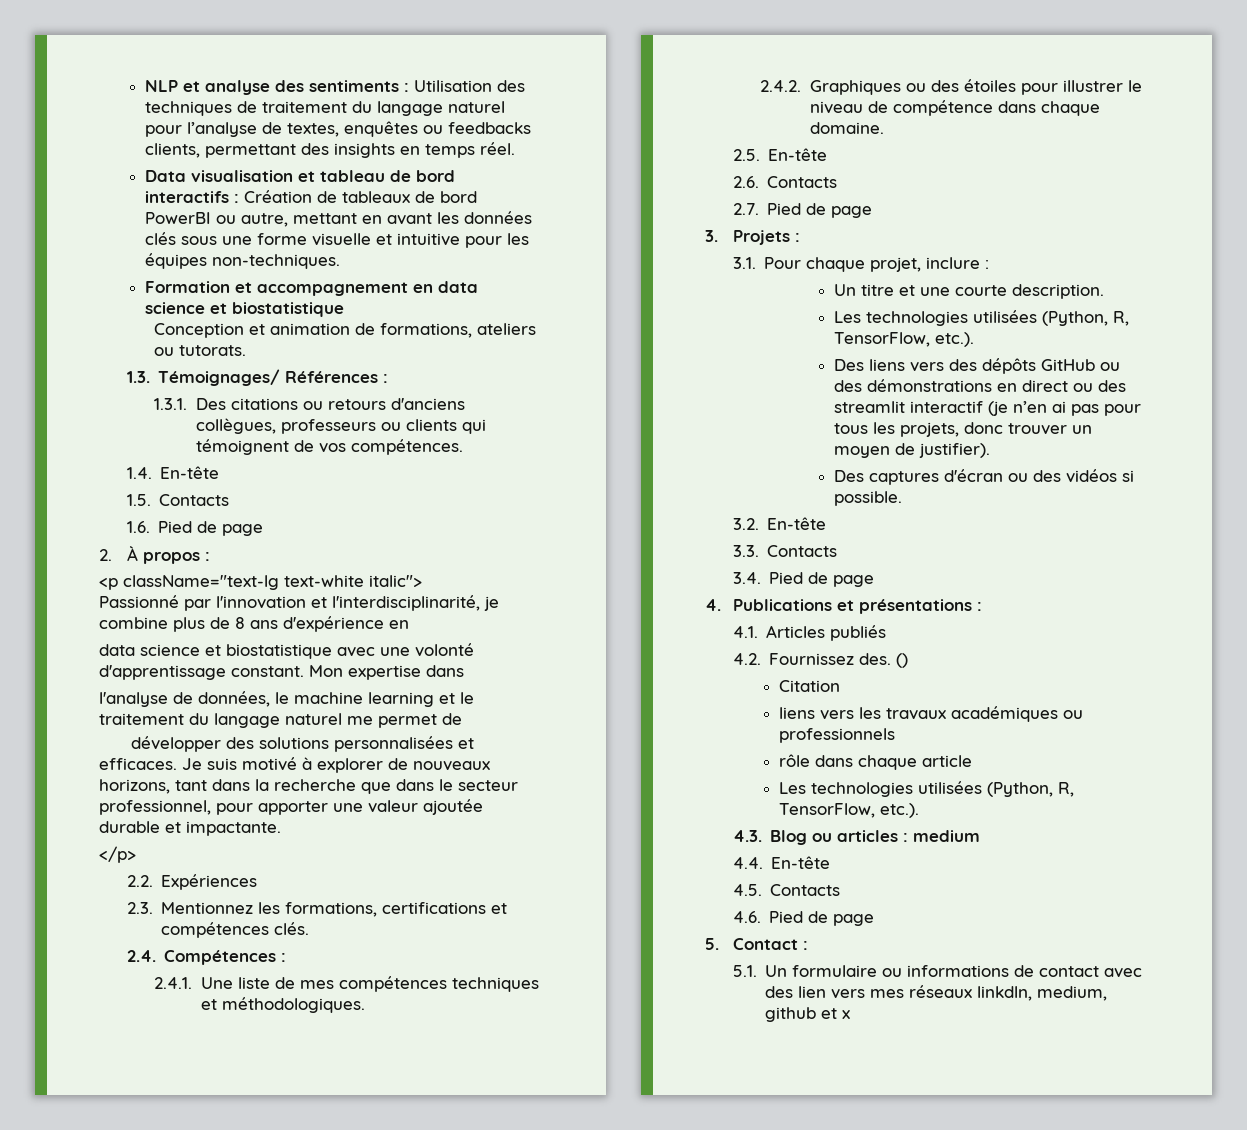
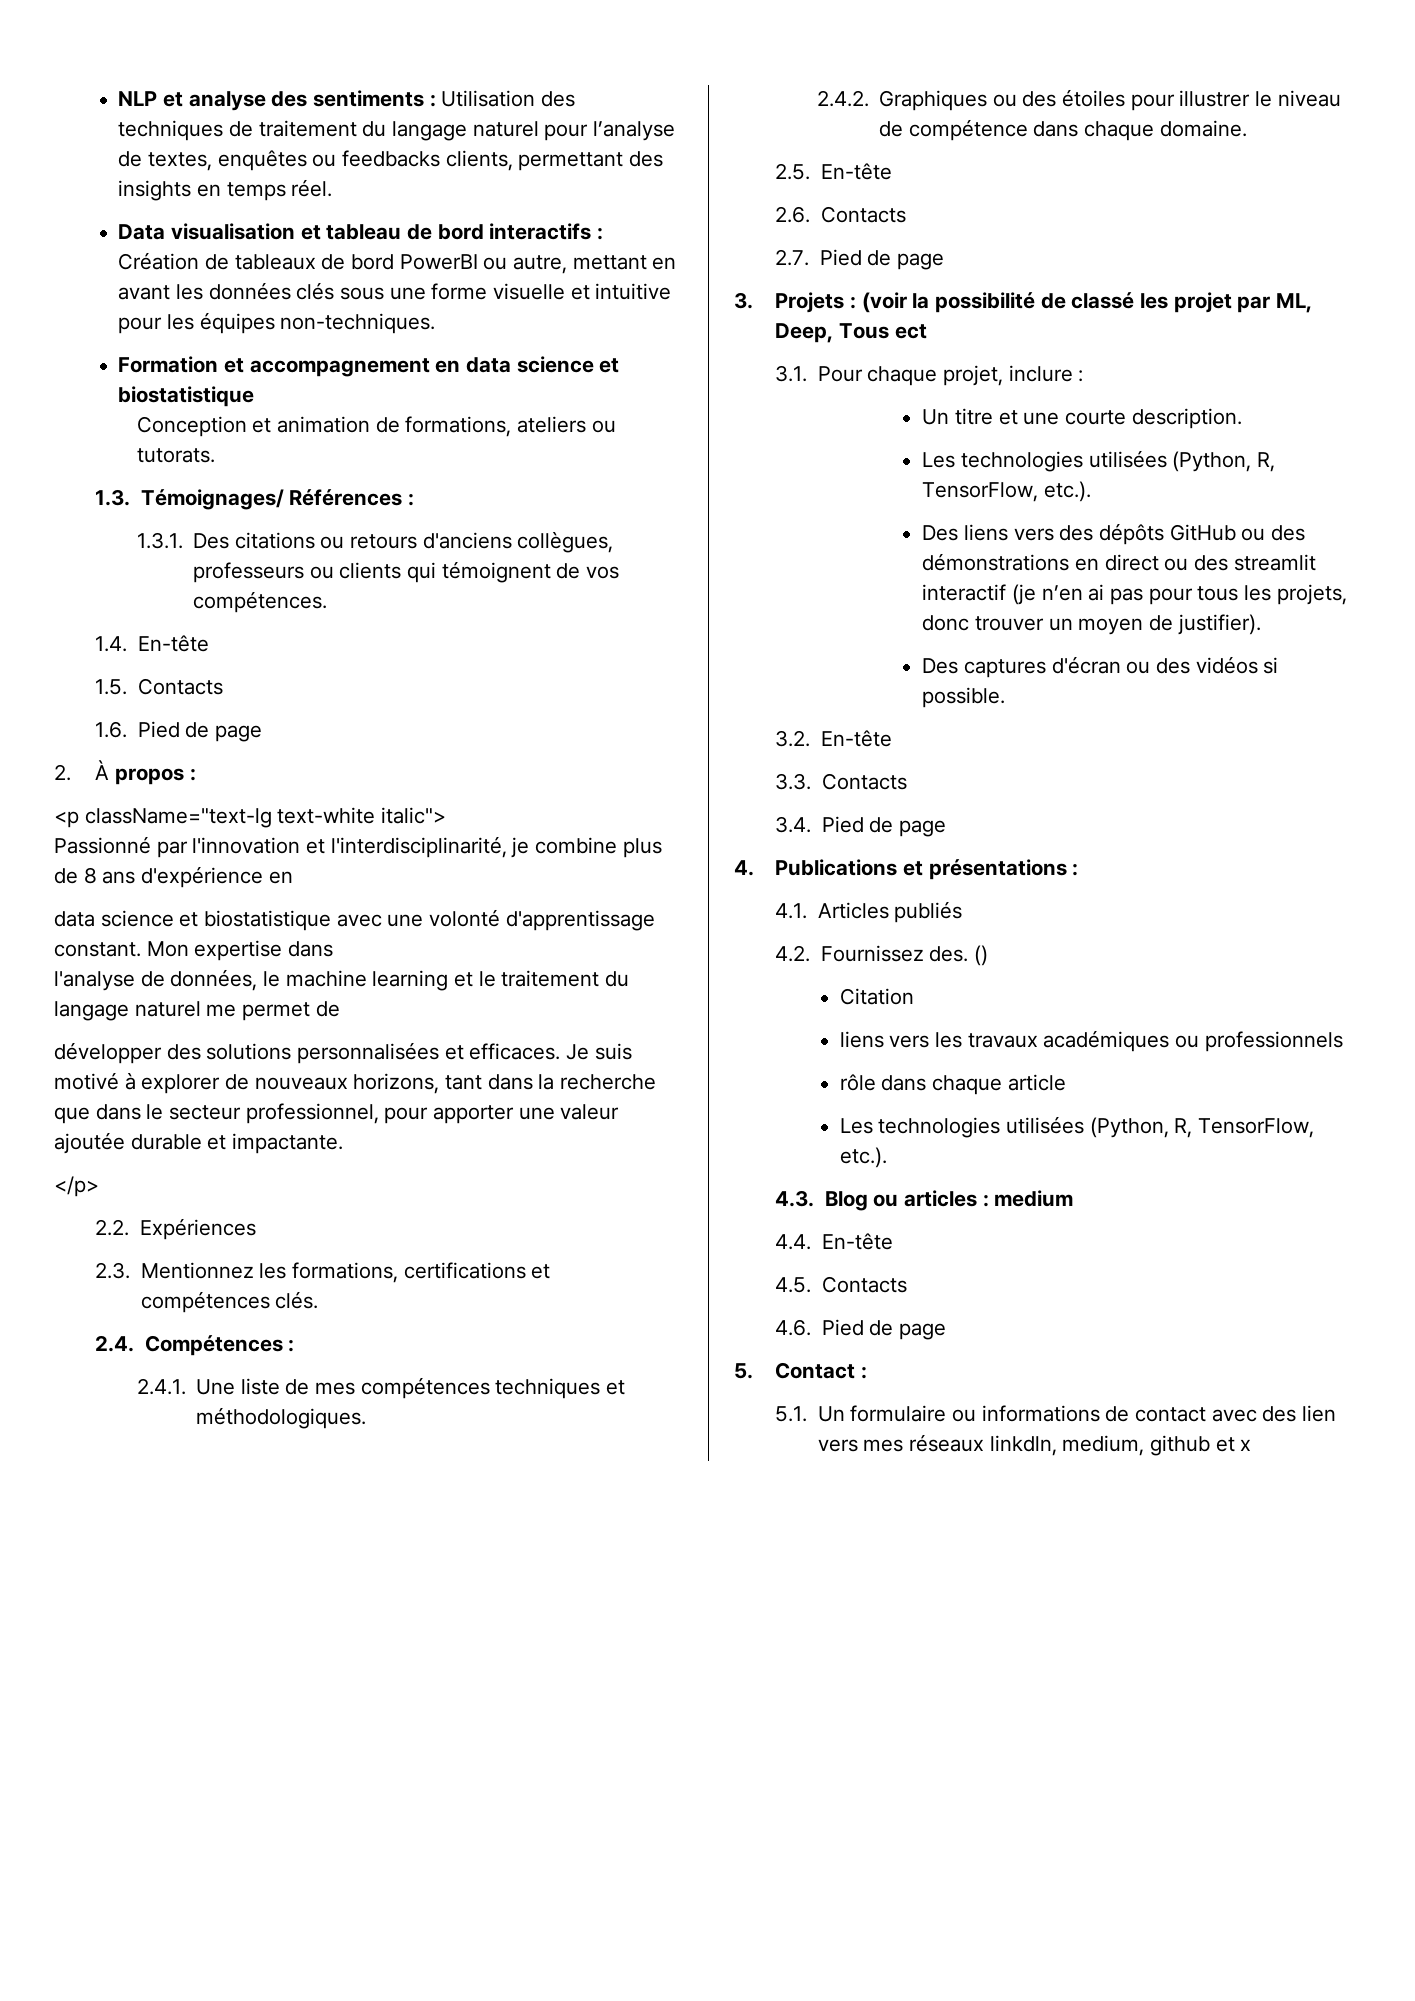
(800, 237) none -> [861,292,1313,313] [775,323,927,343] (voir la possibilité de classé les projet par ML, Deep, Tous ect

